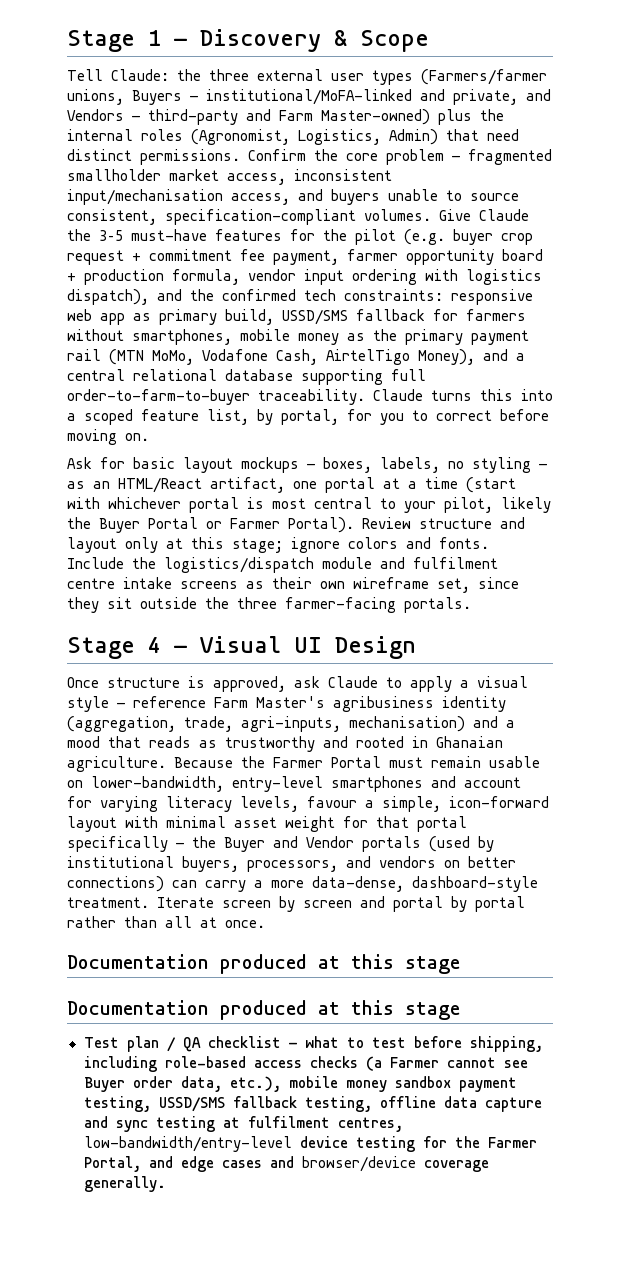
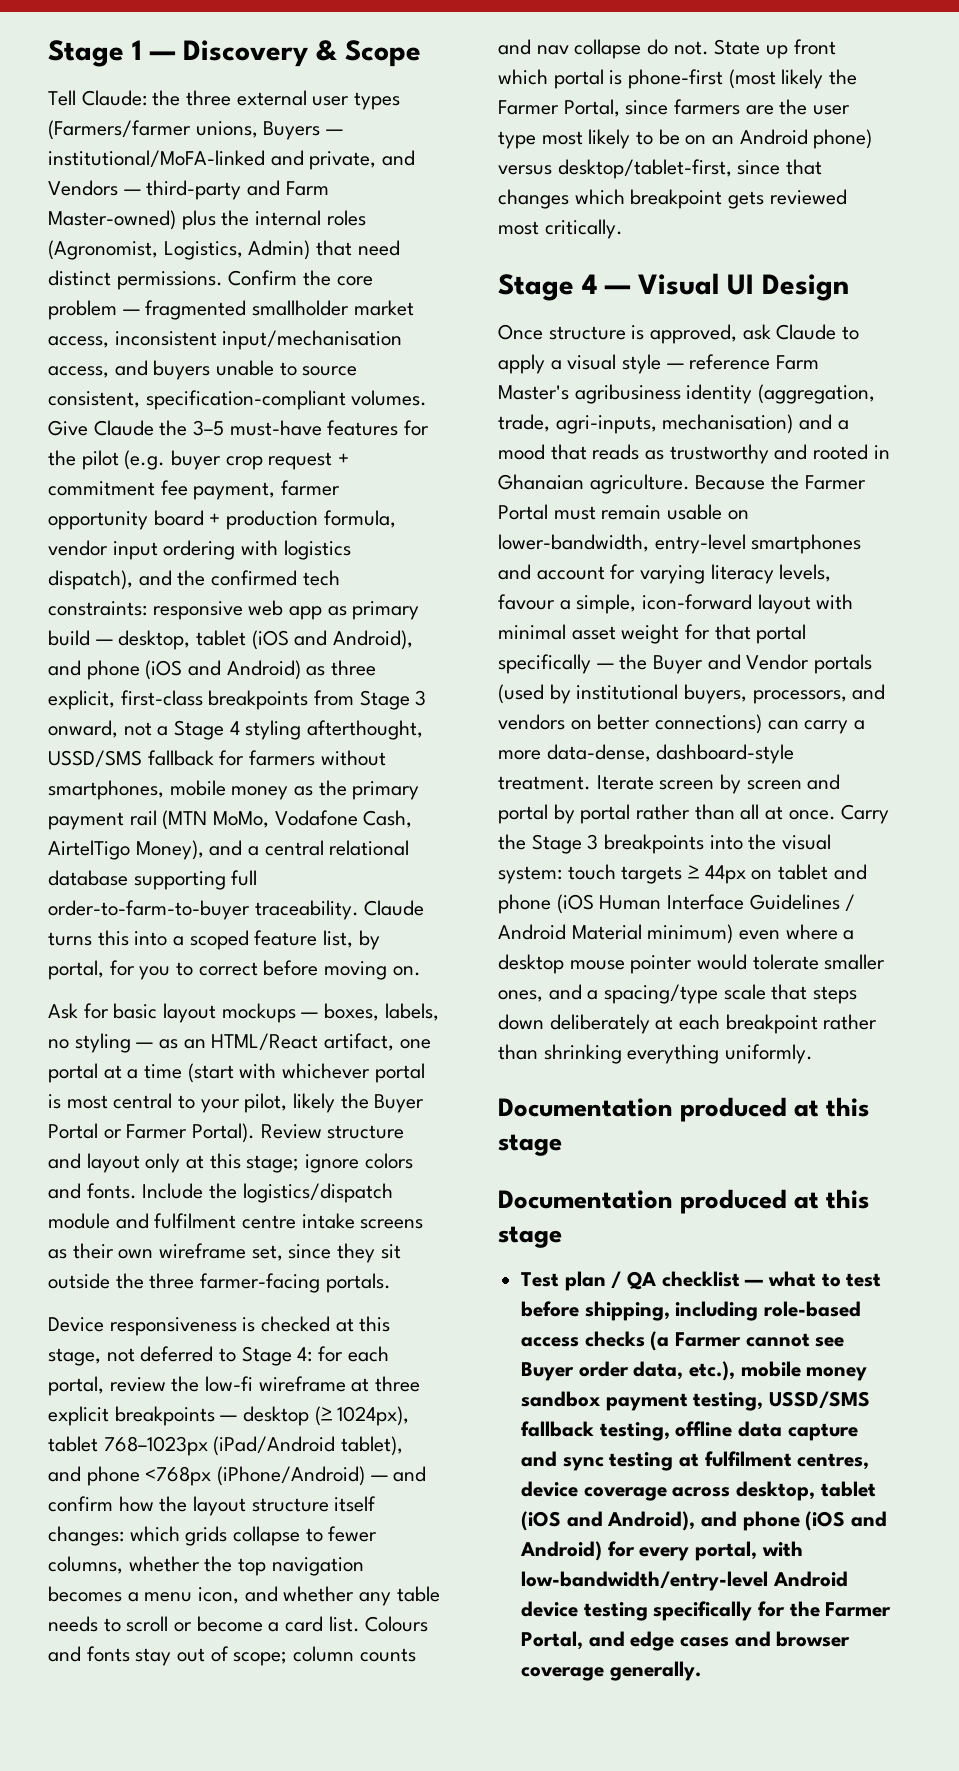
[225,309,274,325] build, -> [48,630,414,650] [48,660,377,680] [48,690,427,710] [48,720,424,740] build — desktop, tablet (iOS and Android), and phone (iOS and Android) as three explicit, first-class breakpoints from Stage 3 onward, not a Stage 4 styling afterthought,
(471, 605) none -> [48,1316,391,1336] [48,1346,389,1366] [48,1376,421,1396] [48,1406,410,1426] [48,1436,404,1456] [48,1466,427,1486] [48,1496,377,1516] [48,1526,378,1546] [48,1556,364,1576] [48,1586,440,1606] [48,1616,429,1632] [48,1646,416,1666] [498,39,836,59] [498,69,858,89] [498,99,851,117] [498,129,873,149] [498,159,823,179] [498,189,847,209] [498,219,623,239] // Device responsiveness is checked at this stage, not deferred to Stage 4: for each portal, review the low-fi wireframe at three explicit breakpoints — desktop (≥ 1024px), tablet 768–1023px (iPad/Android tablet), and phone <768px (iPhone/Android) — and confirm how the layout structure itself changes: which grids collapse to fewer columns, whether the top navigation becomes a menu icon, and whether any table needs to scroll or become a card list. Colours and fonts stay out of scope; column counts and nav collapse do not. State up front which portal is phone-first (most likely the Farmer Portal, since farmers are the user type most likely to be on an Android phone) versus desktop/tablet-first, since that changes which breakpoint gets reviewed most critically.
(265, 924) none -> [841,804,890,824] [498,834,832,854] [498,864,867,884] [498,894,856,914] [498,924,855,944] [498,954,886,974] [498,984,858,1004] [498,1014,878,1034] [498,1044,814,1064] Carry the Stage 3 breakpoints into the visual system: touch targets ≥ 44px on tablet and phone (iOS Human Interface Guidelines / Android Material minimum) even where a desktop mouse pointer would tolerate smaller ones, and a spacing/type scale that steps down deliberately at each breakpoint rather than shrinking everything uniformly.
[83,1136,292,1152] low-bandwidth/entry-level -> [521,1481,876,1501] [521,1511,888,1531] [520,1541,803,1561] [521,1571,848,1591] device coverage across desktop, tablet (iOS and Android), and phone (iOS and Android) for every portal, with low-bandwidth/entry-level Android
(415, 1144) none -> [653,1601,753,1621] specifically
[301,1156,416,1172] browser/device -> [776,1631,851,1647] browser

